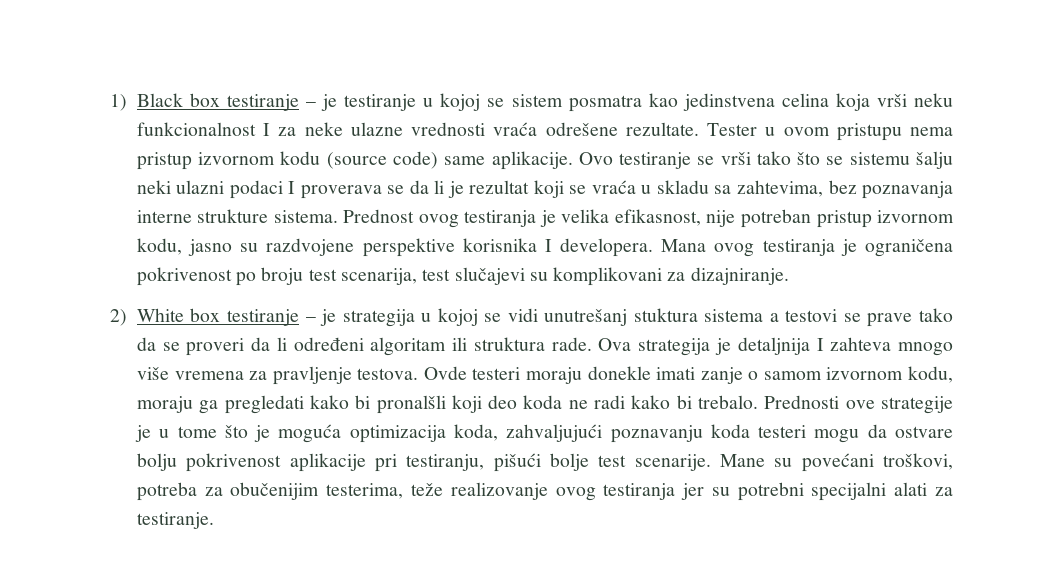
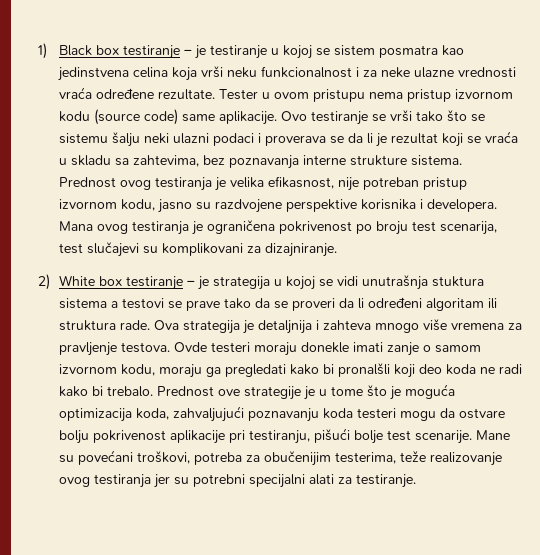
[263,123,271,136] I -> [355,67,359,77] i
[545,122,618,136] odrešene -> [95,88,154,99] određene
[288,181,296,194] I -> [257,133,261,143] i
[544,239,552,252] I -> [419,199,423,209] i
[544,309,628,326] unutrešanj -> [361,275,428,290] unutrašnja
[816,338,824,351] I -> [315,320,319,330] i
[764,395,840,409] Prednosti -> [156,386,214,397] Prednost

